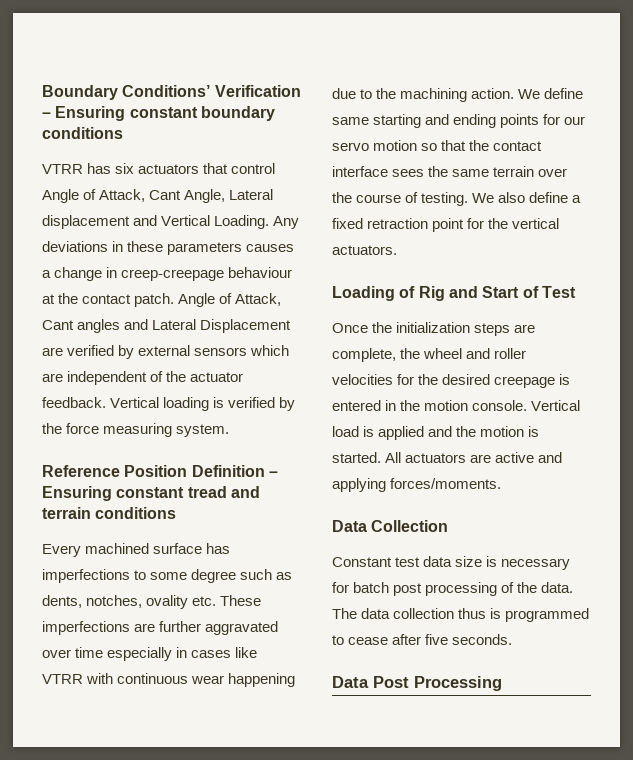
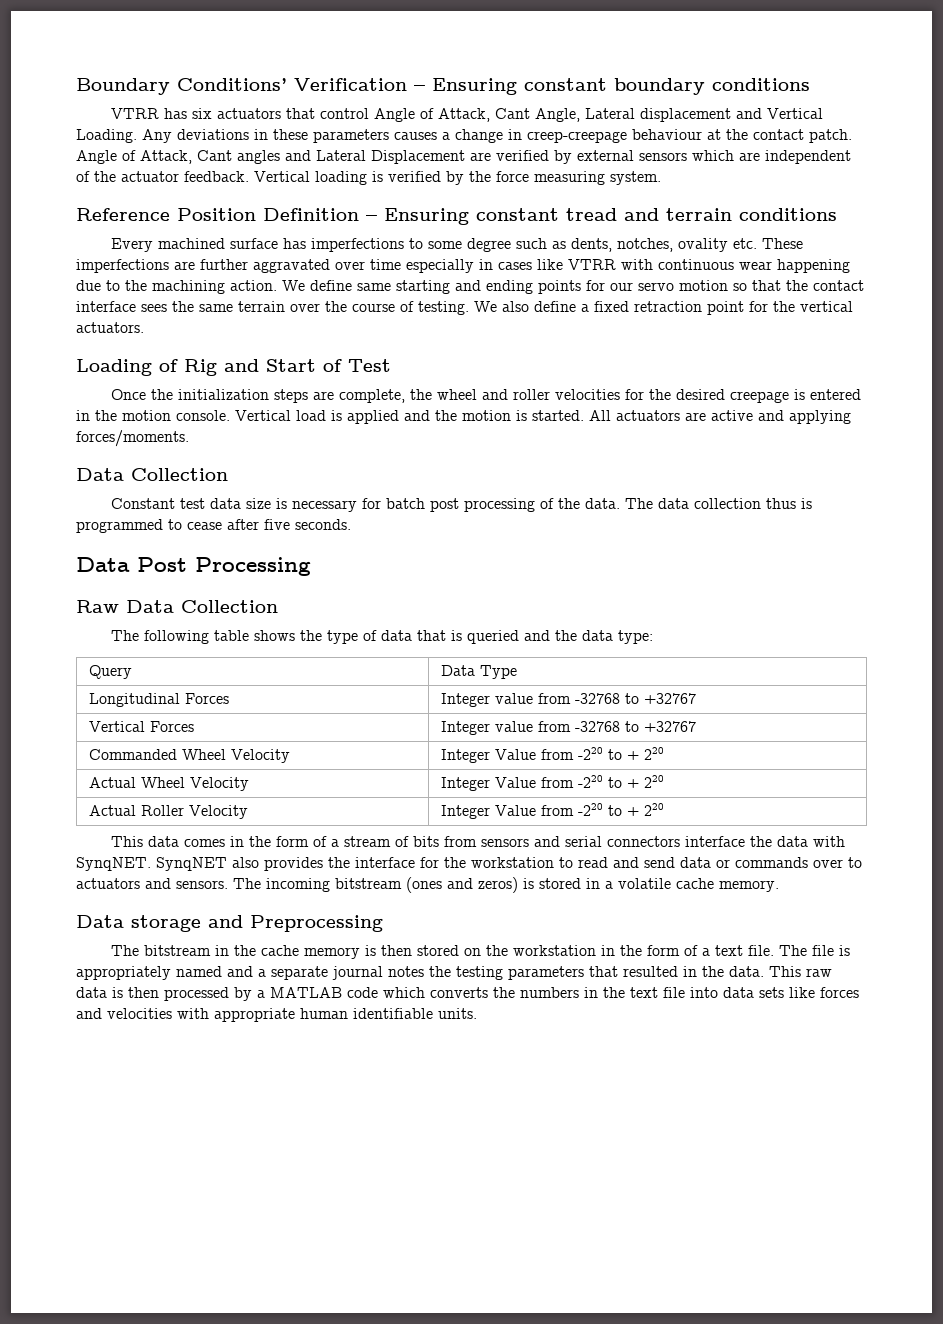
(502, 683) none -> [76,600,278,613] [110,630,653,644] [88,665,132,679] [440,665,517,679] [88,693,229,707] [440,693,696,707] [88,721,194,732] [440,721,696,735] [88,749,290,763] [440,747,664,763] [88,777,249,791] [440,775,664,791] [88,805,248,819] [440,803,664,819] [110,836,845,847] [76,857,862,871] [76,877,779,893] [76,915,383,932] [110,945,850,959] [76,966,832,980] [76,987,859,1001] [76,1008,477,1022] // Raw Data Collection // The following table shows the type of data that is queried and the data type: // Query | Data Type // Longitudinal Forces | Integer value from -32768 to +32767 // Vertical Forces | Integer value from -32768 to +32767 // Commanded Wheel Velocity | Integer Value from -220 to + 220 // Actual Wheel Velocity | Integer Value from -220 to + 220 // Actual Roller Velocity | Integer Value from -220 to + 220 // This data comes in the form of a stream of bits from sensors and serial connectors interface the data with SynqNET. SynqNET also provides the interface for the workstation to read and send data or commands over to actuators and sensors. The incoming bitstream (ones and zeros) is stored in a volatile cache memory. // Data storage and Preprocessing // The bitstream in the cache memory is then stored on the workstation in the form of a text file. The file is appropriately named and a separate journal notes the testing parameters that resulted in the data. This raw data is then processed by a MATLAB code which converts the numbers in the text file into data sets like forces and velocities with appropriate human identifiable units.

